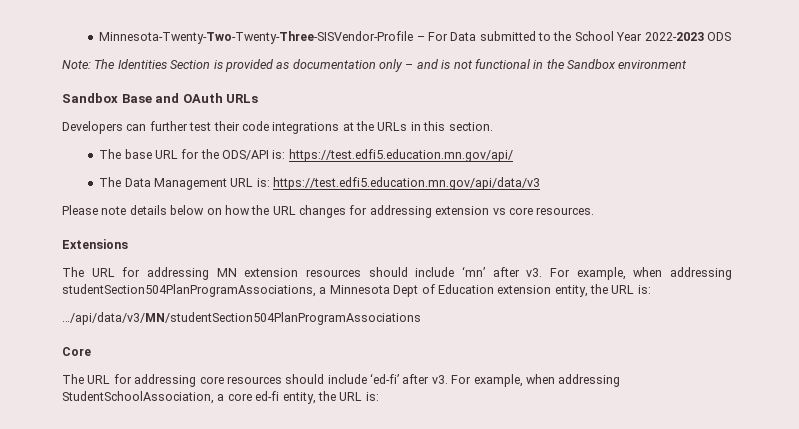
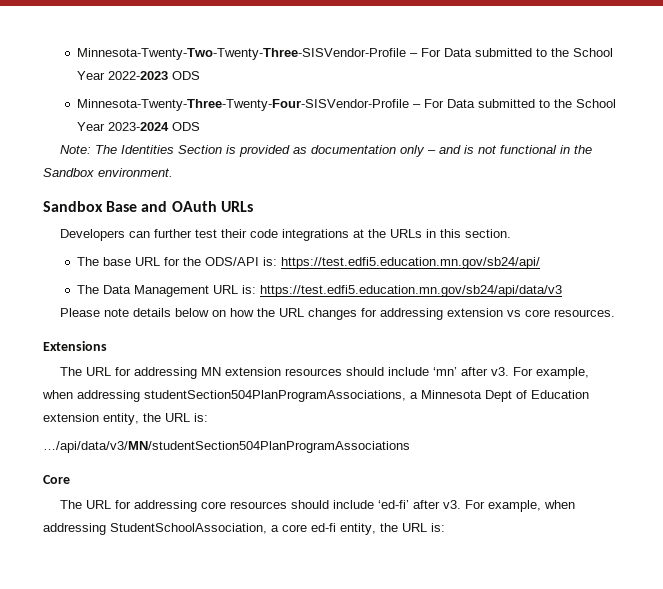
(731, 36) none -> [77,99,617,111] [77,122,201,131] // Minnesota-Twenty-Three-Twenty-Four-SISVendor-Profile – For Data submitted to the School Year 2023-2024 ODS
[618,60,688,69] environment -> [98,168,173,177] environment.
[288,149,513,162] https://test.edfi5.education.mn.gov/api/ -> [281,257,541,269] https://test.edfi5.education.mn.gov/sb24/api/
[273,177,541,190] https://test.edfi5.education.mn.gov/api/data/v3 -> [260,285,563,297] https://test.edfi5.education.mn.gov/sb24/api/data/v3

